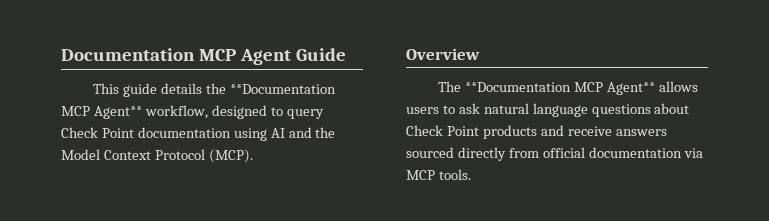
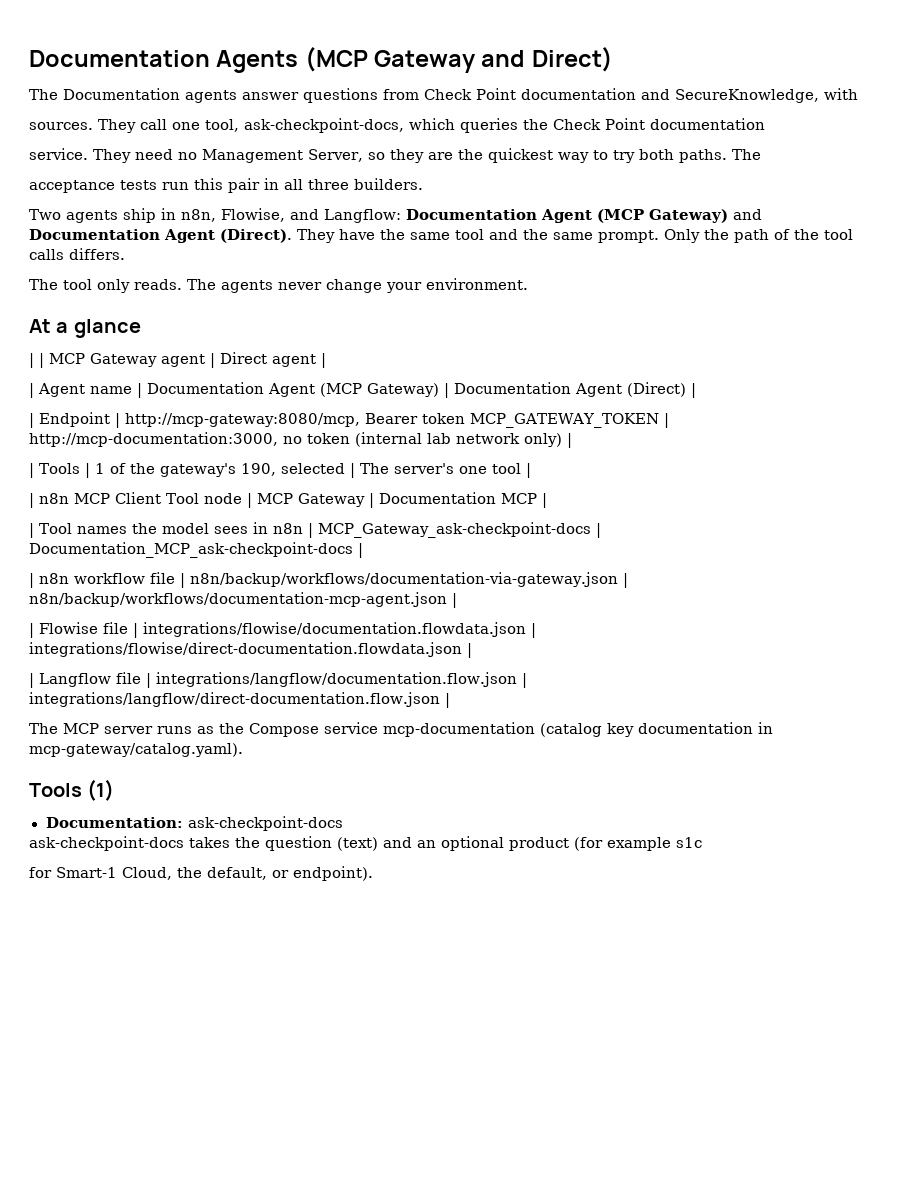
[61,48,346,65] [92,83,336,97] [61,105,324,119] [61,127,336,141] [61,149,253,163] [406,48,480,60] [437,81,698,95] [406,103,690,117] [406,125,667,139] [406,147,703,161] [406,169,471,180] Documentation MCP Agent Guide // This guide details the **Documentation MCP Agent** workflow, designed to query Check Point documentation using AI and the Model Context Protocol (MCP). // Overview // The **Documentation MCP Agent** allows users to ask natural language questions about Check Point products and receive answers sourced directly from official documentation via MCP tools. -> [29,47,613,73] [29,88,858,103] [29,118,765,133] [29,148,761,163] [29,178,423,193] [29,208,762,223] [29,229,853,243] [29,248,125,260] [29,278,528,293] [29,319,141,338] [29,352,326,368] [29,382,696,398] [29,412,669,428] [29,432,572,448] [29,463,531,478] [29,492,547,508] [29,522,601,538] [29,542,363,558] [29,572,628,588] [29,592,457,608] [29,622,536,638] [29,642,472,658] [29,672,527,688] [29,692,450,708] [29,722,773,737] [29,743,243,757] [29,779,115,801] [45,816,343,831] [29,836,702,851] [29,866,373,881] Documentation Agents (MCP Gateway and Direct) // The Documentation agents answer questions from Check Point documentation and SecureKnowledge, with // sources. They call one tool, ask-checkpoint-docs, which queries the Check Point documentation // service. They need no Management Server, so they are the quickest way to try both paths. The // acceptance tests run this pair in all three builders. // Two agents ship in n8n, Flowise, and Langflow: Documentation Agent (MCP Gateway) and Documentation Agent (Direct). They have the same tool and the same prompt. Only the path of the tool calls differs. // The tool only reads. The agents never change your environment. // At a glance // | | MCP Gateway agent | Direct agent | // | Agent name | Documentation Agent (MCP Gateway) | Documentation Agent (Direct) | // | Endpoint | http://mcp-gateway:8080/mcp, Bearer token MCP_GATEWAY_TOKEN | http://mcp-documentation:3000, no token (internal lab network only) | // | Tools | 1 of the gateway's 190, selected | The server's one tool | // | n8n MCP Client Tool node | MCP Gateway | Documentation MCP | // | Tool names the model sees in n8n | MCP_Gateway_ask-checkpoint-docs | Documentation_MCP_ask-checkpoint-docs | // | n8n workflow file | n8n/backup/workflows/documentation-via-gateway.json | n8n/backup/workflows/documentation-mcp-agent.json | // | Flowise file | integrations/flowise/documentation.flowdata.json | integrations/flowise/direct-documentation.flowdata.json | // | Langflow file | integrations/langflow/documentation.flow.json | integrations/langflow/direct-documentation.flow.json | // The MCP server runs as the Compose service mcp-documentation (catalog key documentation in mcp-gateway/catalog.yaml). // Tools (1) // Documentation: ask-checkpoint-docs // ask-checkpoint-docs takes the question (text) and an optional product (for example s1c // for Smart-1 Cloud, the default, or endpoint).

